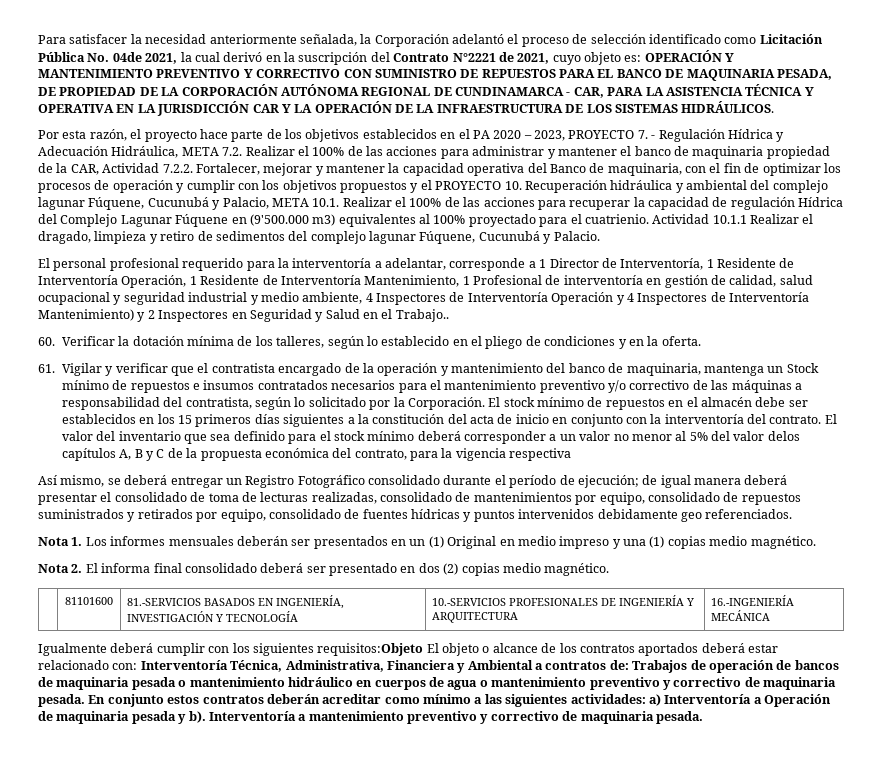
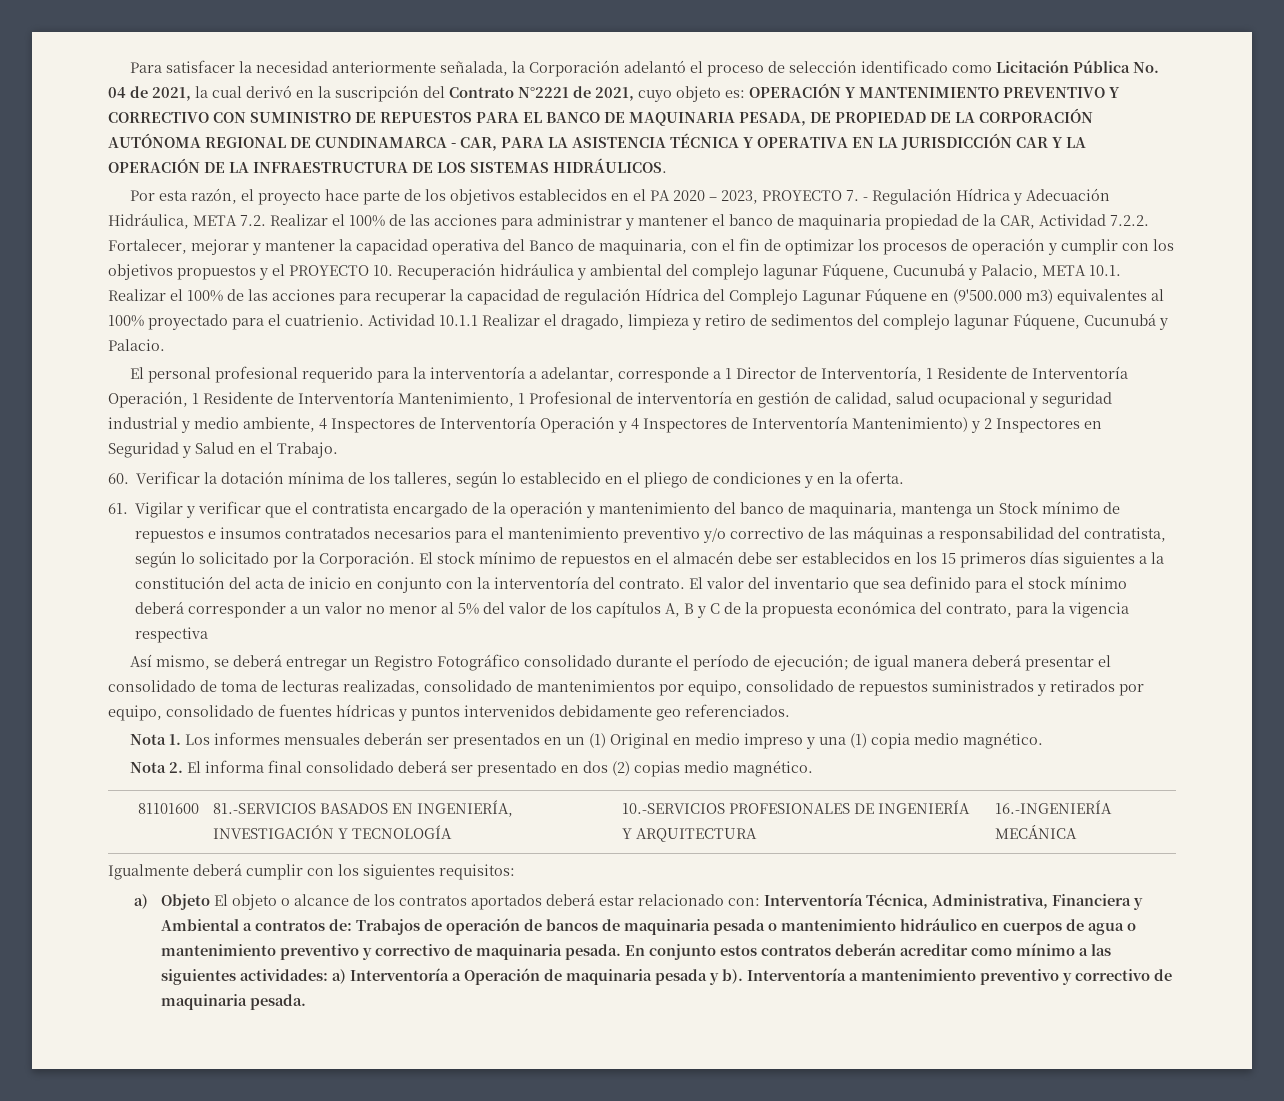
[112,52,142,62] 04de -> [108,86,148,98] 04 de
[395,309,449,322] Trabajo.. -> [277,442,338,458] Trabajo.
[767,431,800,441] delos -> [550,602,593,614] de los
[667,536,706,549] copias -> [870,733,910,749] copia
[317,643,424,656] requisitos:Objeto -> [439,864,515,880] [134,894,210,910] requisitos: // a) Objeto

